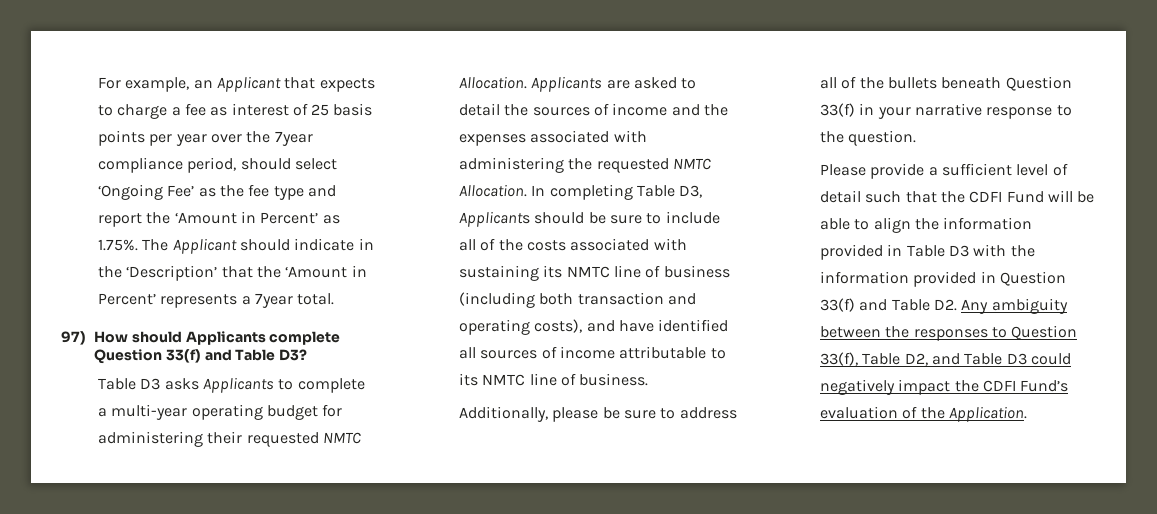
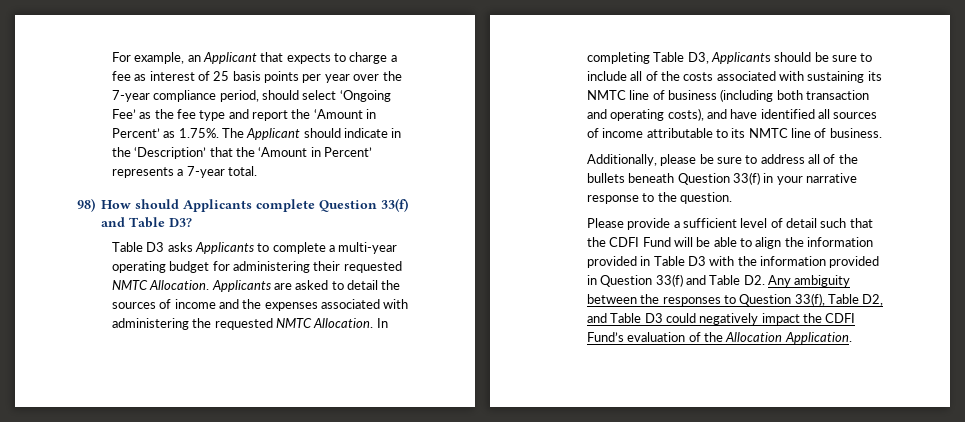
[274,131,313,146] 7year -> [111,90,150,102] 7-year
[254,293,293,308] 7year -> [186,166,225,178] 7-year
[61,331,86,345] 97) -> [77,198,95,212] 98)
(945, 413) none -> [725,332,783,342] Allocation

